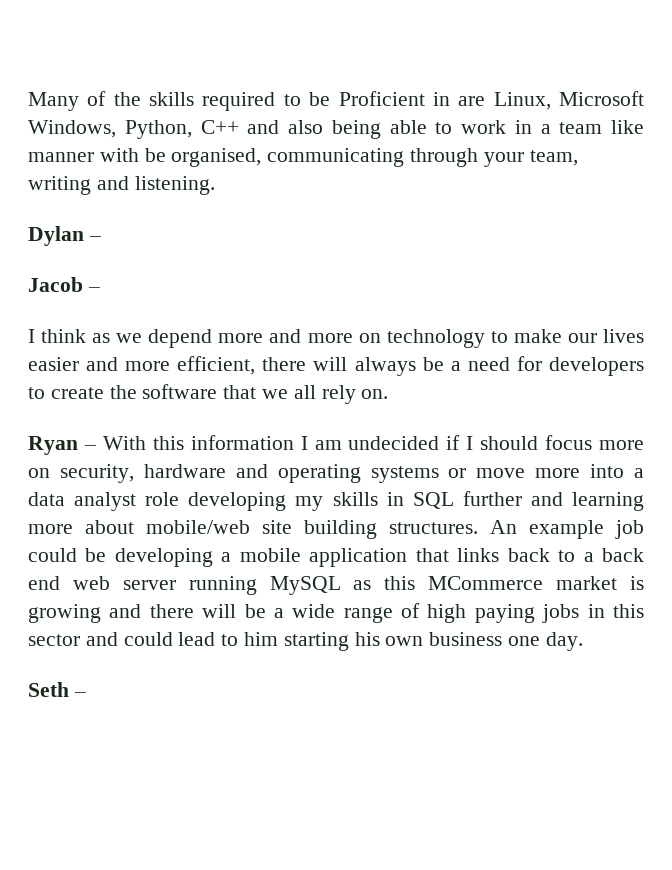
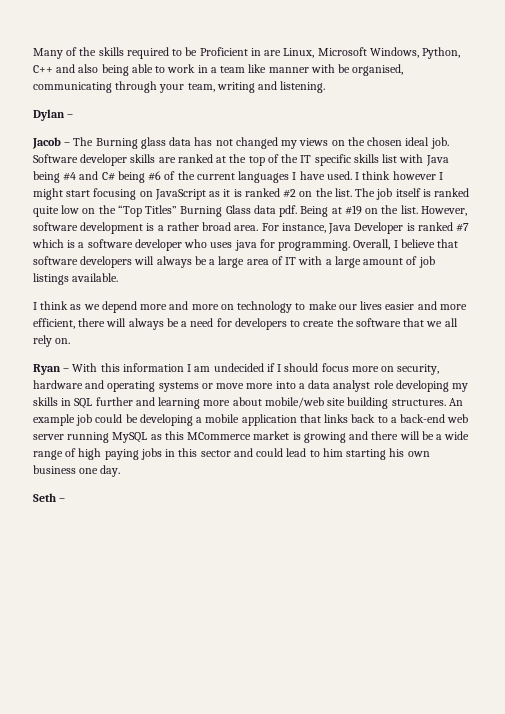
(100, 289) none -> [73,137,449,149] [33,154,449,166] [33,171,443,183] [33,188,470,200] [33,205,467,217] [33,222,470,234] [32,239,459,251] [33,256,435,268] [33,273,119,285] The Burning glass data has not changed my views on the chosen ideal job. Software developer skills are ranked at the top of the IT specific skills list with Java being #4 and C# being #6 of the current languages I have used. I think however I might start focusing on JavaScript as it is ranked #2 on the list. The job itself is ranked quite low on the “Top Titles” Burning Glass data pdf. Being at #19 on the list. However, software development is a rather broad area. For instance, Java Developer is ranked #7 which is a software developer who uses java for programming. Overall, I believe that software developers will always be a large area of IT with a large amount of job listings available.
[602,548,644,562] [28,576,60,590] back end -> [400,414,446,423] back-end

